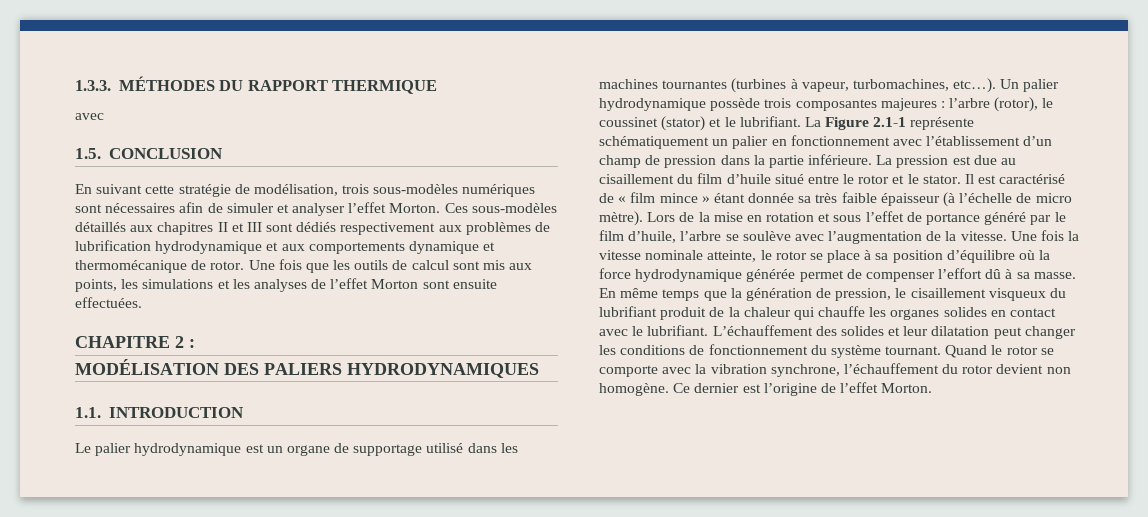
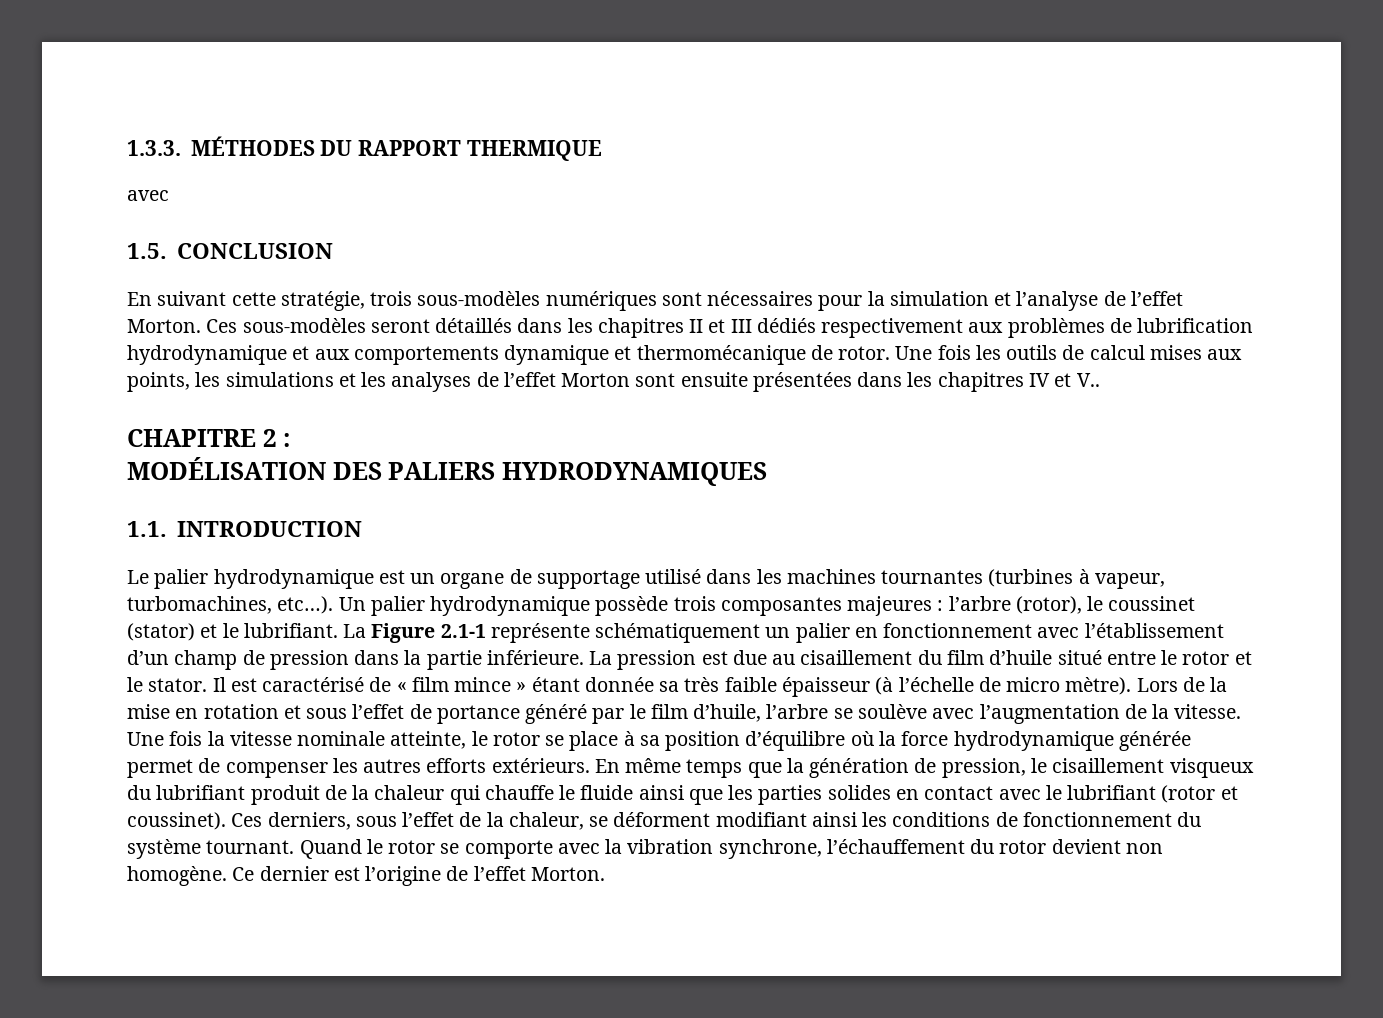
[178,184,338,197] stratégie de modélisation, -> [280,291,365,311] stratégie,
[179,202,557,216] [75,222,154,232] afin de simuler et analyser l’effet Morton. Ces sous-modèles détaillés aux -> [818,291,1183,311] [127,318,593,333] pour la simulation et l’analyse de l’effet Morton. Ces sous-modèles seront détaillés dans les
[266,223,294,232] sont -> (752, 326) none
[305,263,329,273] que -> (971, 352) none
[452,260,506,270] sont mis -> [1149,345,1202,360] mises
[75,297,142,308] effectuées. -> [752,372,1100,392] présentées dans les chapitres IV et V..
[938,268,1076,279] l’effort dû à sa masse. -> [332,758,590,773] les autres efforts extérieurs.
[869,307,940,320] les organes -> [559,785,823,805] le fluide ainsi que les parties
[647,325,1076,339] lubrifiant. L’échauffement des solides et leur dilatation peut changer -> [1067,785,1238,803] [127,812,857,830] lubrifiant (rotor et coussinet). Ces derniers, sous l’effet de la chaleur, se déforment modifiant ainsi

